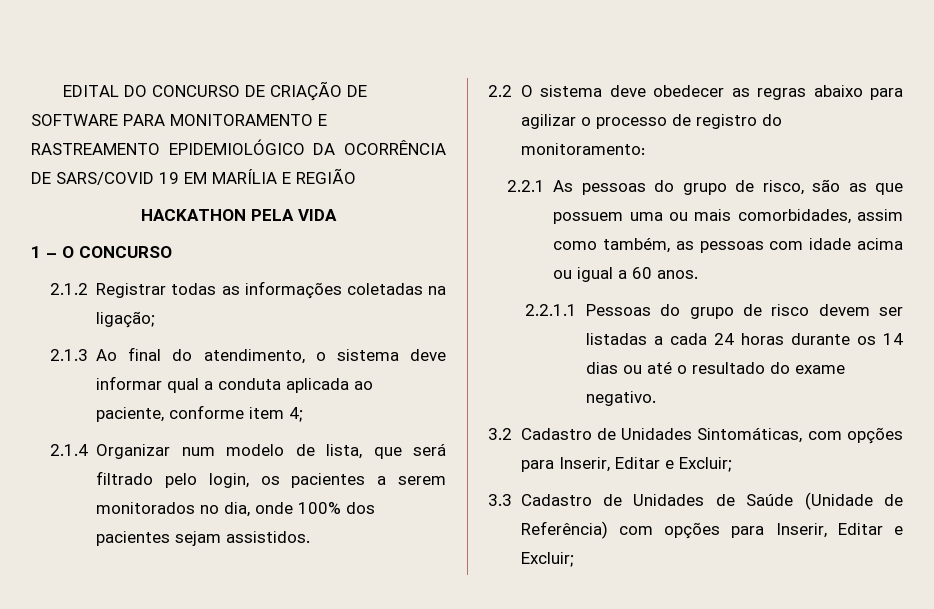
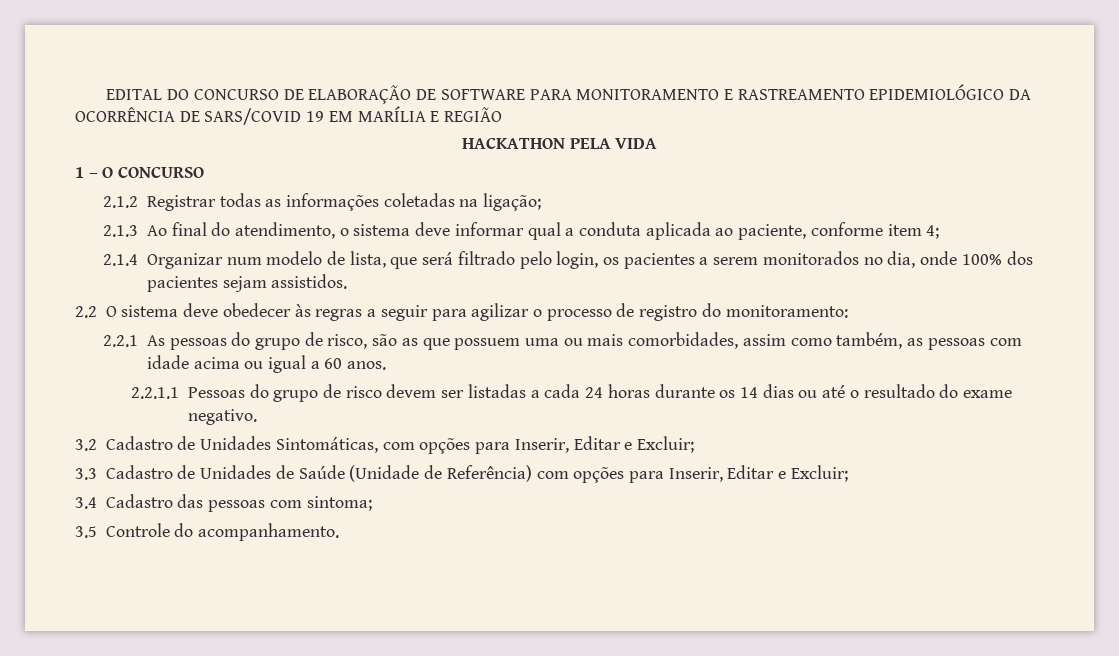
[270,81,343,101] CRIAÇÃO -> [308,85,412,104] ELABORAÇÃO
[731,85,863,100] as regras abaixo -> [294,304,428,321] às regras a seguir
(574, 559) none -> [75,494,372,512] [75,523,340,541] // 3.4 Cadastro das pessoas com sintoma; // 3.5 Controle do acompanhamento.

